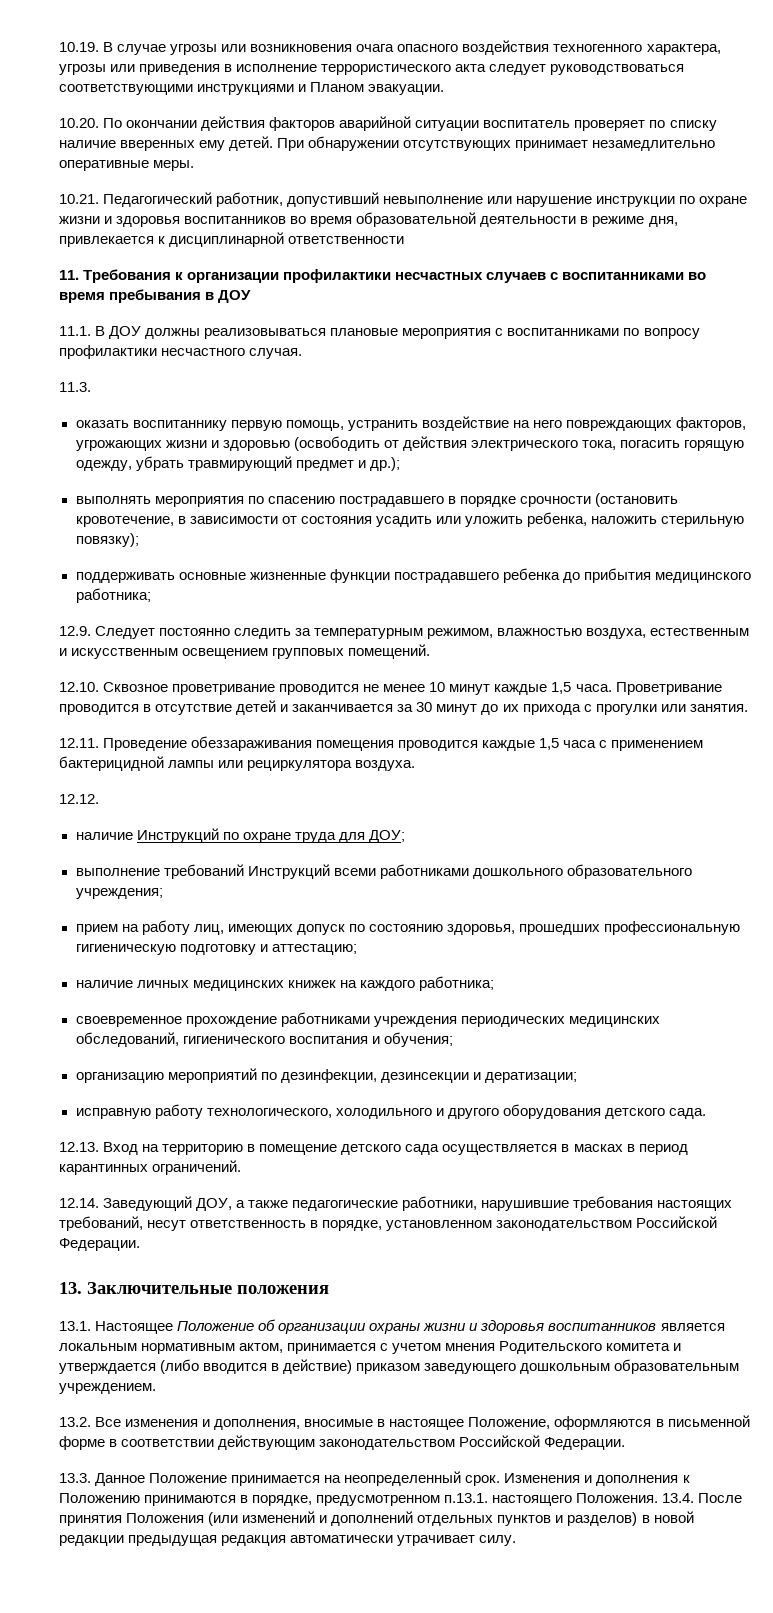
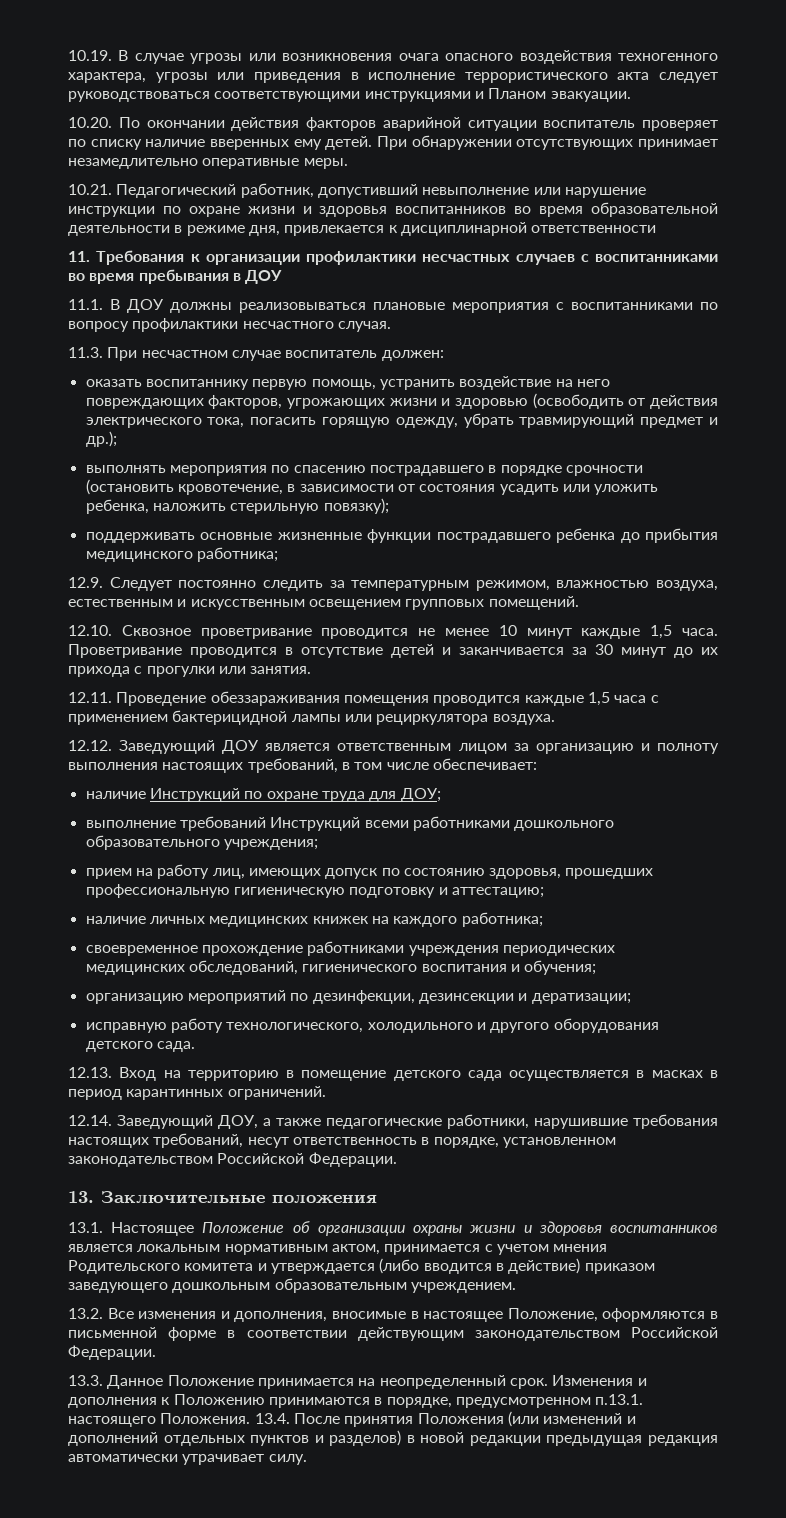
(91, 387) none -> [107,347,444,361] При несчастном случае воспитатель должен:
(99, 799) none -> [119,740,719,754] [68,758,537,773] Заведующий ДОУ является ответственным лицом за организацию и полноту выполнения настоящих требований, в том числе обеспечивает:

